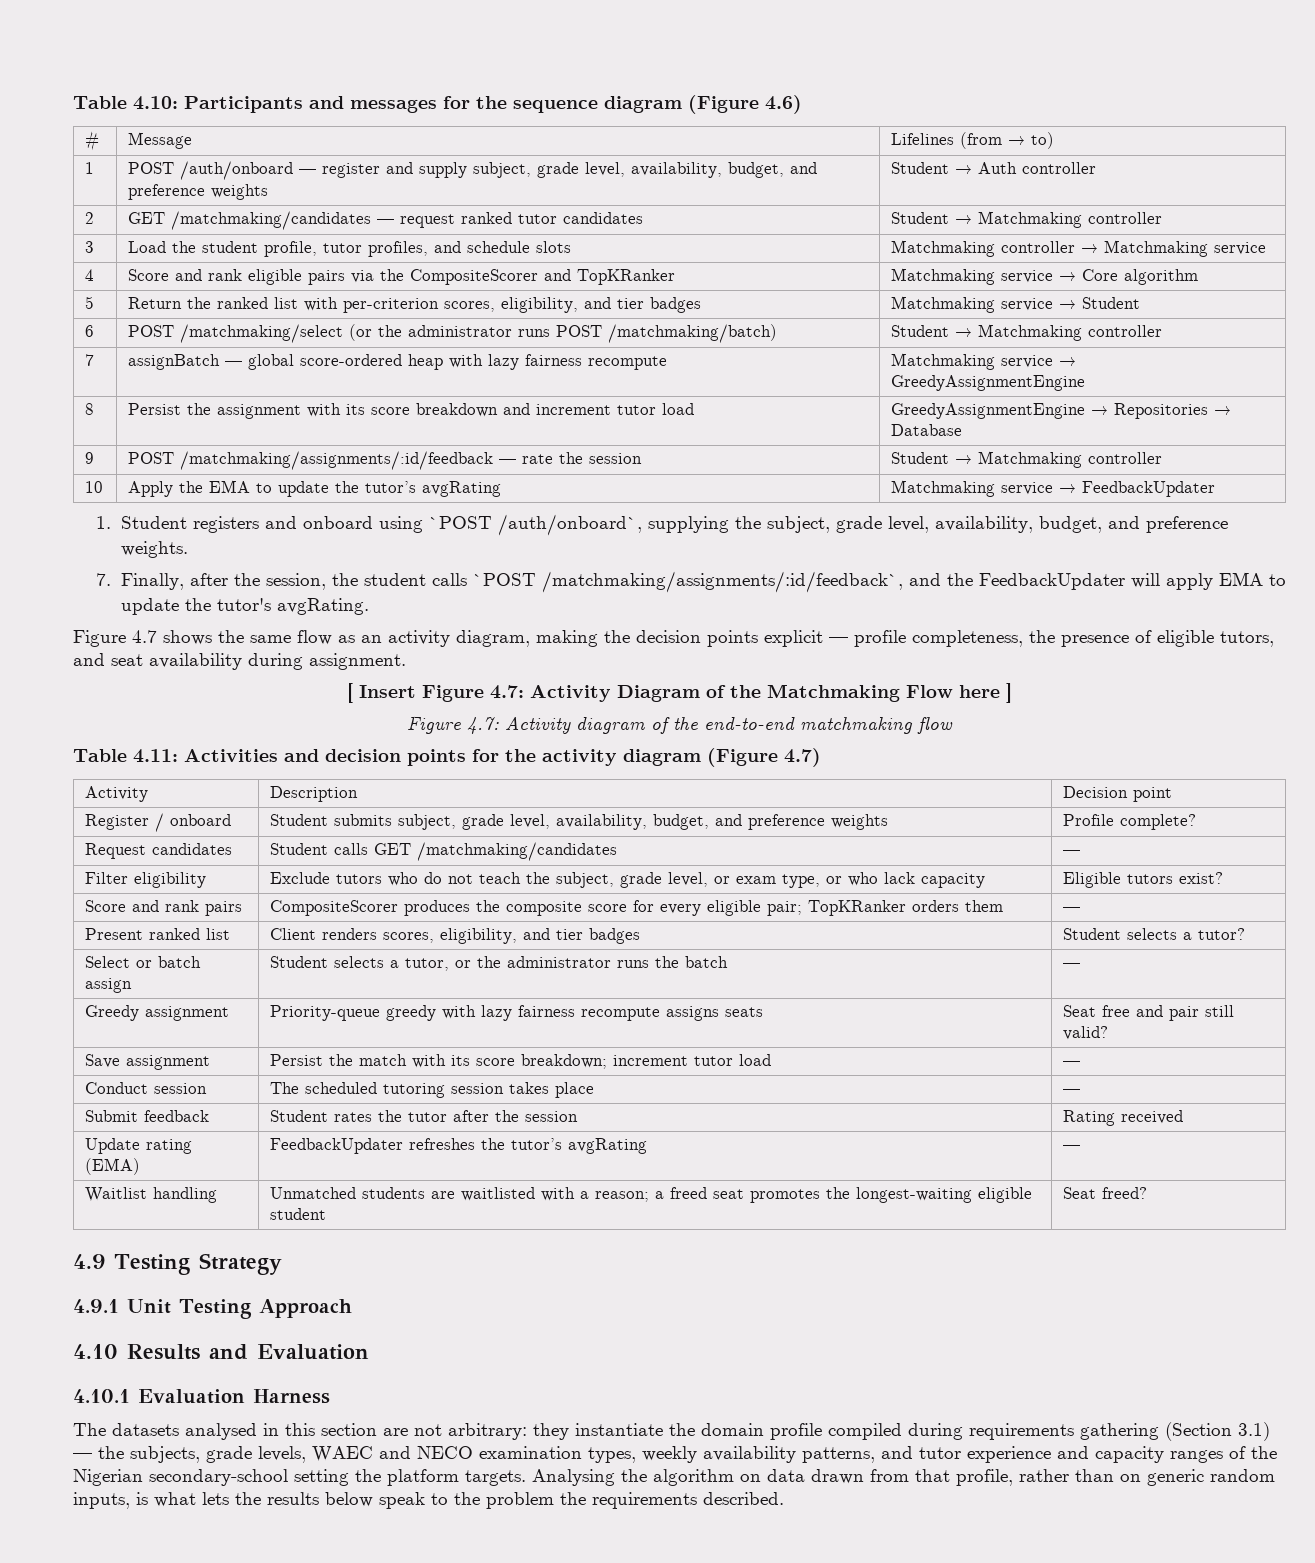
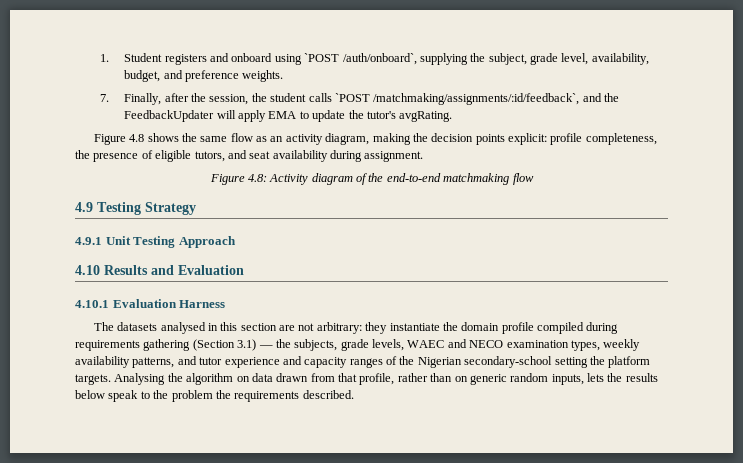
[73,95,802,114] [85,131,100,151] [128,132,193,149] [891,132,1055,149] [85,162,95,174] [128,161,818,180] [128,184,269,200] [891,162,1097,174] [85,212,95,224] [128,211,644,230] [891,211,1163,228] [85,241,95,253] [128,241,572,257] [891,240,1267,257] [85,269,95,281] [128,269,676,285] [891,268,1199,285] [85,296,95,309] [128,297,702,313] [891,296,1141,313] [85,325,95,337] [128,324,778,343] [891,324,1163,341] [85,354,95,366] [128,354,668,370] [891,353,1077,370] [891,375,1086,391] [85,403,95,415] [128,403,695,419] [891,403,1232,419] [891,424,963,436] [85,452,95,464] [128,451,643,470] [891,451,1163,468] [85,481,104,493] [128,480,502,497] [891,480,1216,497] Table 4.10: Participants and messages for the sequence diagram (Figure 4.6) // # | Message | Lifelines (from → to) // 1 | POST /auth/onboard — register and supply subject, grade level, availability, budget, and preference weights | Student → Auth controller // 2 | GET /matchmaking/candidates — request ranked tutor candidates | Student → Matchmaking controller // 3 | Load the student profile, tutor profiles, and schedule slots | Matchmaking controller → Matchmaking service // 4 | Score and rank eligible pairs via the CompositeScorer and TopKRanker | Matchmaking service → Core algorithm // 5 | Return the ranked list with per-criterion scores, eligibility, and tier badges | Matchmaking service → Student // 6 | POST /matchmaking/select (or the administrator runs POST /matchmaking/batch) | Student → Matchmaking controller // 7 | assignBatch — global score-ordered heap with lazy fairness recompute | Matchmaking service → GreedyAssignmentEngine // 8 | Persist the assignment with its score breakdown and increment tutor load | GreedyAssignmentEngine → Repositories → Database // 9 | POST /matchmaking/assignments/:id/feedback — rate the session | Student → Matchmaking controller // 10 | Apply the EMA to update the tutor’s avgRating | Matchmaking service → FeedbackUpdater // -> (99, 58) none
[132,630,157,643] 4.7 -> [129,134,145,142] 4.8
[764,630,848,647] explicit — -> [508,133,548,145] explicit:
[347,683,1012,703] [407,716,499,734] [ Insert Figure 4.7: Activity Diagram of the Matchmaking Flow here ] // Figure 4.7: -> [209,174,267,185] Figure 4.8:
[73,748,821,767] [85,786,149,802] [270,786,359,802] [1063,786,1173,802] [85,813,232,832] [270,814,889,830] [1063,814,1197,830] [85,843,233,859] [270,842,618,861] [1063,850,1081,855] [85,872,207,888] [270,872,986,888] [1063,872,1224,888] [85,900,243,916] [270,900,1004,916] [1063,907,1081,912] [85,928,231,940] [270,928,641,944] [1063,928,1246,940] [85,956,202,968] [85,978,133,993] [270,956,729,971] [1063,963,1081,968] [85,1005,230,1021] [270,1005,764,1021] [1063,1005,1235,1021] [1063,1026,1109,1040] [85,1054,211,1070] [270,1054,772,1069] [1063,1061,1081,1066] [85,1082,208,1094] [270,1082,595,1098] [1063,1089,1081,1094] [85,1110,210,1122] [270,1110,579,1122] [1063,1110,1184,1126] [85,1138,193,1154] [85,1158,141,1175] [270,1138,648,1154] [1063,1145,1081,1150] [85,1187,218,1203] [270,1187,1033,1203] [270,1208,327,1220] [1063,1187,1148,1199] // Table 4.11: Activities and decision points for the activity diagram (Figure 4.7) // Activity | Description | Decision point // Register / onboard | Student submits subject, grade level, availability, budget, and preference weights | Profile complete? // Request candidates | Student calls GET /matchmaking/candidates | — // Filter eligibility | Exclude tutors who do not teach the subject, grade level, or exam type, or who lack capacity | Eligible tutors exist? // Score and rank pairs | CompositeScorer produces the composite score for every eligible pair; TopKRanker orders them | — // Present ranked list | Client renders scores, eligibility, and tier badges | Student selects a tutor? // Select or batch assign | Student selects a tutor, or the administrator runs the batch | — // Greedy assignment | Priority-queue greedy with lazy fairness recompute assigns seats | Seat free and pair still valid? // Save assignment | Persist the match with its score breakdown; increment tutor load | — // Conduct session | The scheduled tutoring session takes place | — // Submit feedback | Student rates the tutor after the session | Rating received // Update rating (EMA) | FeedbackUpdater refreshes the tutor’s avgRating | — // Waitlist handling | Unmatched students are waitlisted with a reason; a freed seat promotes the longest-waiting eligible student | Seat freed? -> (534, 179) none
[136,1492,196,1507] is what -> (584, 379) none

